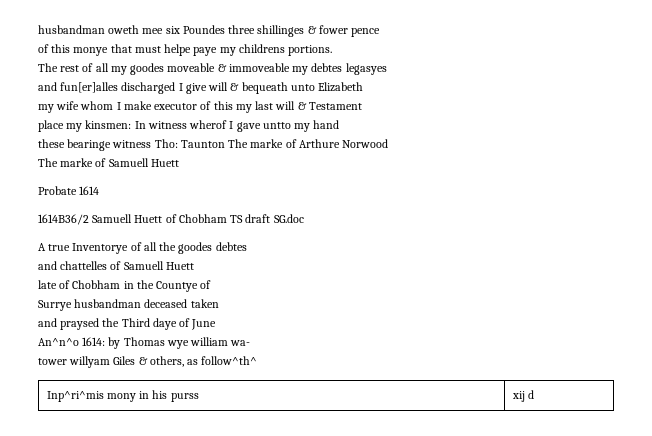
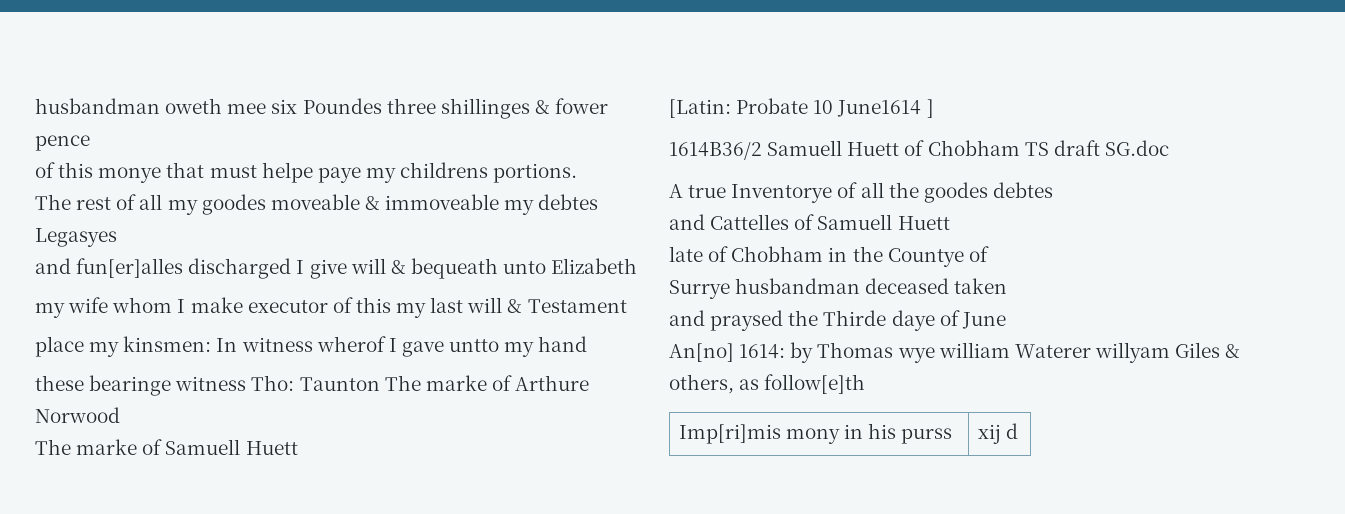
[345,63,387,75] legasyes -> [35,228,117,247] Legasyes
[38,186,100,195] Probate 1614 -> [669,98,934,118] [Latin: Probate 10 June1614 ]
[60,261,108,270] chattelles -> [710,214,790,230] Cattelles
[121,318,150,327] Third -> [823,310,887,326] Thirde
[38,338,79,346] An^n^o -> [669,343,734,362] An[no]
[230,340,251,346] [38,358,67,365] wa- // tower -> [1014,344,1091,358] Waterer
[201,356,258,365] [46,391,104,402] follow^th^ // Inp^ri^mis -> [764,374,866,394] [678,424,781,444] follow[e]th // Imp[ri]mis

